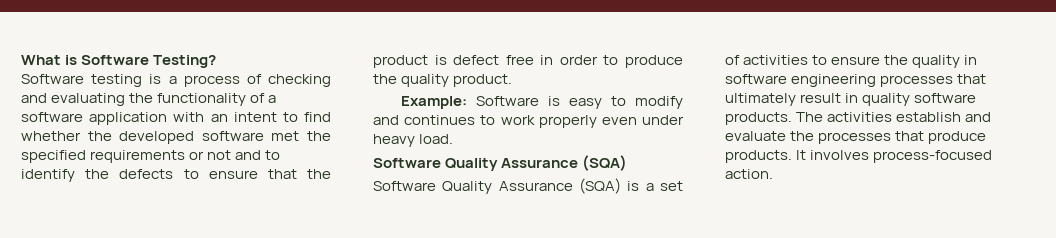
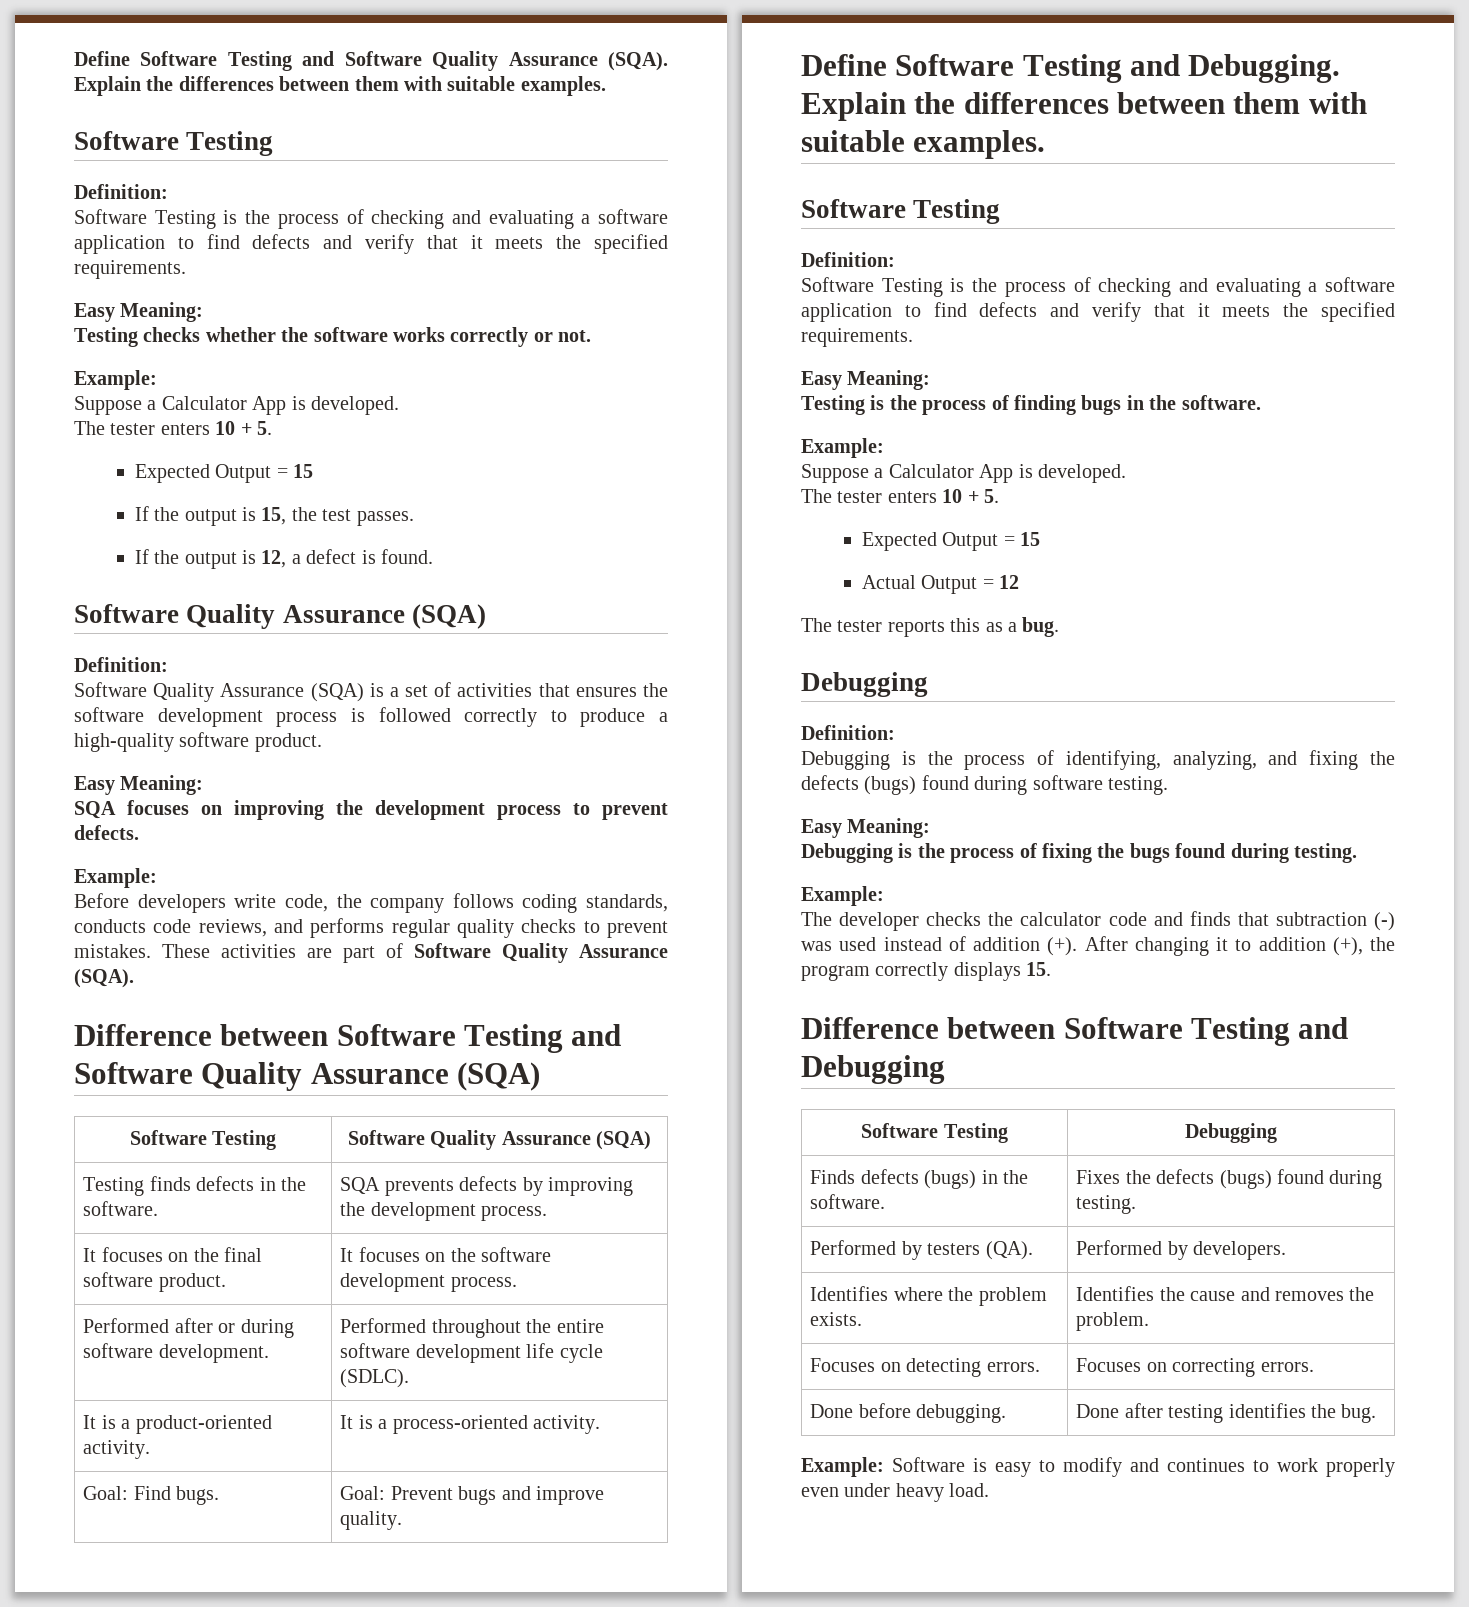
[21,55,217,68] [21,74,331,87] [21,93,277,106] [21,112,331,125] [21,131,331,144] [21,150,281,163] [21,169,331,182] [373,55,684,68] [373,74,513,87] What is Software Testing? // Software testing is a process of checking and evaluating the functionality of a software application with an intent to find whether the developed software met the specified requirements or not and to identify the defects to ensure that the product is defect free in order to produce the quality product. -> [74,51,668,71] [74,76,606,96] [74,131,274,156] [74,184,168,199] [74,209,668,229] [74,234,669,254] [74,260,186,279] [74,302,204,322] [74,327,592,347] [74,370,157,390] [74,396,399,415] [74,421,272,435] [134,464,313,483] [134,506,414,526] [134,549,433,569] [74,604,486,629] [74,657,168,672] [74,682,668,702] [74,707,668,727] [74,732,322,752] [74,775,204,795] [74,800,668,820] [74,825,139,840] [74,868,157,888] [74,893,668,913] [74,918,668,938] [74,943,668,963] [74,969,134,988] [74,1024,622,1053] [74,1062,541,1091] [129,1130,277,1150] [347,1130,652,1150] [83,1176,307,1196] [83,1201,159,1216] [340,1176,634,1196] [340,1202,548,1221] [83,1247,263,1262] [83,1272,226,1292] [340,1247,552,1262] [340,1273,517,1292] [83,1318,294,1338] [83,1343,269,1363] [340,1318,604,1338] [340,1343,603,1363] [340,1369,410,1388] [83,1415,272,1434] [83,1440,151,1459] [340,1415,601,1434] [83,1486,220,1505] [340,1486,605,1505] [340,1511,403,1530] [801,54,1341,83] [801,92,1367,121] [801,130,1046,159] [801,199,1001,224] [801,252,895,267] [801,277,1395,297] [801,302,1395,322] [801,328,913,347] [801,370,931,390] [801,395,1261,415] [801,438,884,458] [801,464,1126,483] [801,489,999,503] [861,532,1040,551] [861,575,1019,594] [801,617,1060,637] [801,672,928,697] [801,725,895,740] [801,750,1395,770] [801,775,1168,795] [801,818,931,838] [801,843,1357,863] [801,886,884,906] [801,911,1395,931] [801,936,1395,956] [801,962,1052,981] [801,1017,1349,1046] [801,1055,945,1084] [861,1123,1008,1143] [1185,1123,1277,1143] [810,1169,1029,1189] [810,1194,886,1209] [1076,1169,1383,1189] [1076,1195,1137,1214] [810,1240,1033,1260] [1076,1240,1287,1260] [810,1286,1047,1306] [810,1312,863,1326] [1076,1286,1375,1301] [1076,1312,1150,1331] [810,1358,1040,1377] [1076,1358,1314,1377] [810,1403,1007,1423] [1076,1403,1377,1423] Define Software Testing and Software Quality Assurance (SQA). Explain the differences between them with suitable examples. // Software Testing // Definition: // Software Testing is the process of checking and evaluating a software application to find defects and verify that it meets the specified requirements. // Easy Meaning: // Testing checks whether the software works correctly or not. // Example: // Suppose a Calculator App is developed. // The tester enters 10 + 5. // Expected Output = 15 // If the output is 15, the test passes. // If the output is 12, a defect is found. // Software Quality Assurance (SQA) // Definition: // Software Quality Assurance (SQA) is a set of activities that ensures the software development process is followed correctly to produce a high-quality software product. // Easy Meaning: // SQA focuses on improving the development process to prevent defects. // Example: // Before developers write code, the company follows coding standards, conducts code reviews, and performs regular quality checks to prevent mistakes. These activities are part of Software Quality Assurance (SQA). // Difference between Software Testing and Software Quality Assurance (SQA) // Software Testing | Software Quality Assurance (SQA) // Testing finds defects in the software. | SQA prevents defects by improving the development process. // It focuses on the final software product. | It focuses on the software development process. // Performed after or during software development. | Performed throughout the entire software development life cycle (SDLC). // It is a product-oriented activity. | It is a process-oriented activity. // Goal: Find bugs. | Goal: Prevent bugs and improve quality. // Define Software Testing and Debugging. Explain the differences between them with suitable examples. // Software Testing // Definition: // Software Testing is the process of checking and evaluating a software application to find defects and verify that it meets the specified requirements. // Easy Meaning: // Testing is the process of finding bugs in the software. // Example: // Suppose a Calculator App is developed. // The tester enters 10 + 5. // Expected Output = 15 // Actual Output = 12 // The tester reports this as a bug. // Debugging // Definition: // Debugging is the process of identifying, analyzing, and fixing the defects (bugs) found during software testing. // Easy Meaning: // Debugging is the process of fixing the bugs found during testing. // Example: // The developer checks the calculator code and finds that subtraction (-) was used instead of addition (+). After changing it to addition (+), the program correctly displays 15. // Difference between Software Testing and Debugging // Software Testing | Debugging // Finds defects (bugs) in the software. | Fixes the defects (bugs) found during testing. // Performed by testers (QA). | Performed by developers. // Identifies where the problem exists. | Identifies the cause and removes the problem. // Focuses on detecting errors. | Focuses on correcting errors. // Done before debugging. | Done after testing identifies the bug.
[373,155,628,171] [373,178,683,194] [725,55,978,68] [725,74,987,87] [725,93,977,106] [725,112,992,125] [725,131,987,144] [725,150,993,163] [725,169,773,179] // Software Quality Assurance (SQA) // Software Quality Assurance (SQA) is a set of activities to ensure the quality in software engineering processes that ultimately result in quality software products. The activities establish and evaluate the processes that produce products. It involves process-focused action. -> (990, 1490) none

